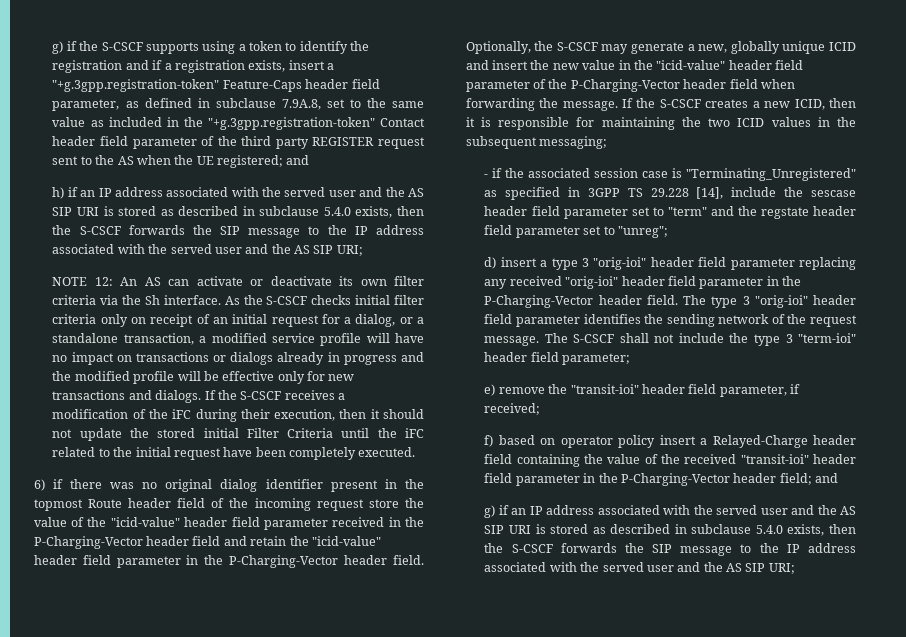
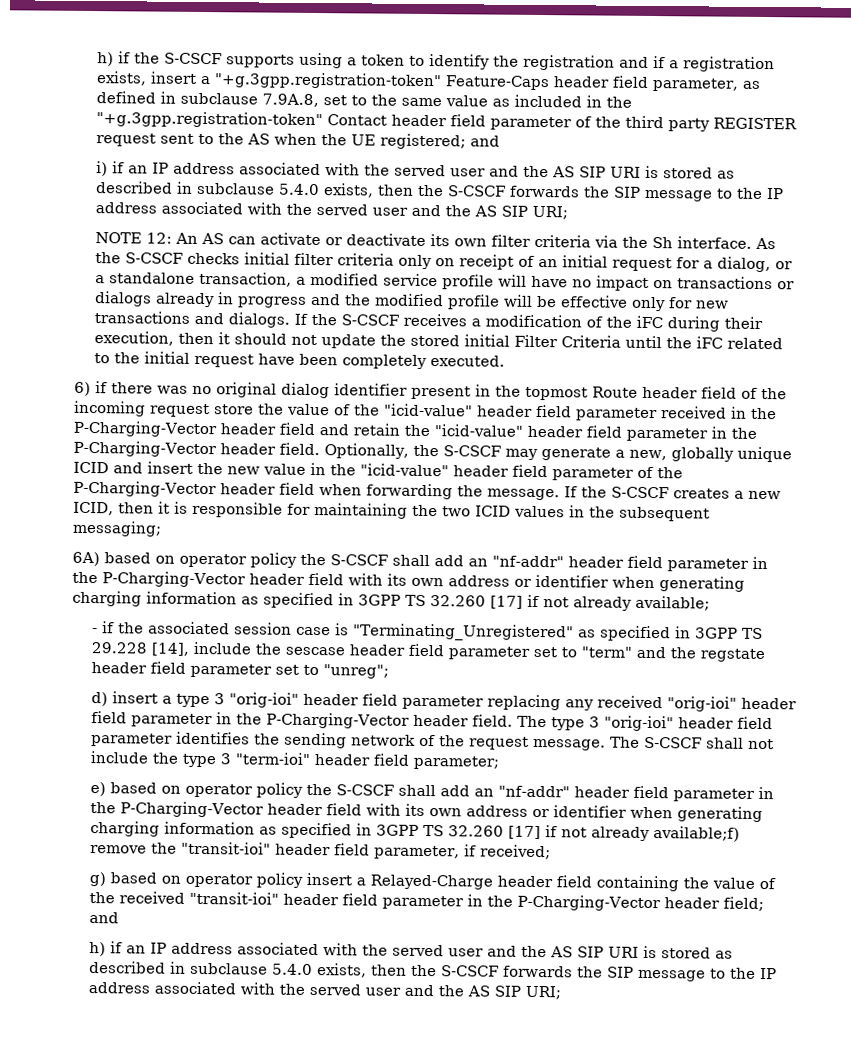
[52,41,64,54] g) -> [97,52,115,67] h)
[52,187,65,199] h) -> [96,161,109,177] i)
(608, 142) none -> [72,551,769,572] [72,571,746,592] [72,590,711,611] // 6A) based on operator policy the S-CSCF shall add an "nf-addr" header field parameter in the P-Charging-Vector header field with its own address or identifier when generating charging information as specified in 3GPP TS 32.260 [17] if not already available;
(496, 390) none -> [110,782,775,802] [90,801,764,823] [90,821,741,842] based on operator policy the S-CSCF shall add an "nf-addr" header field parameter in the P-Charging-Vector header field with its own address or identifier when generating charging information as specified in 3GPP TS 32.260 [17] if not already available;f)
[484,435,494,447] f) -> [89,872,107,887] g)
[484,505,496,518] g) -> [89,942,107,957] h)

